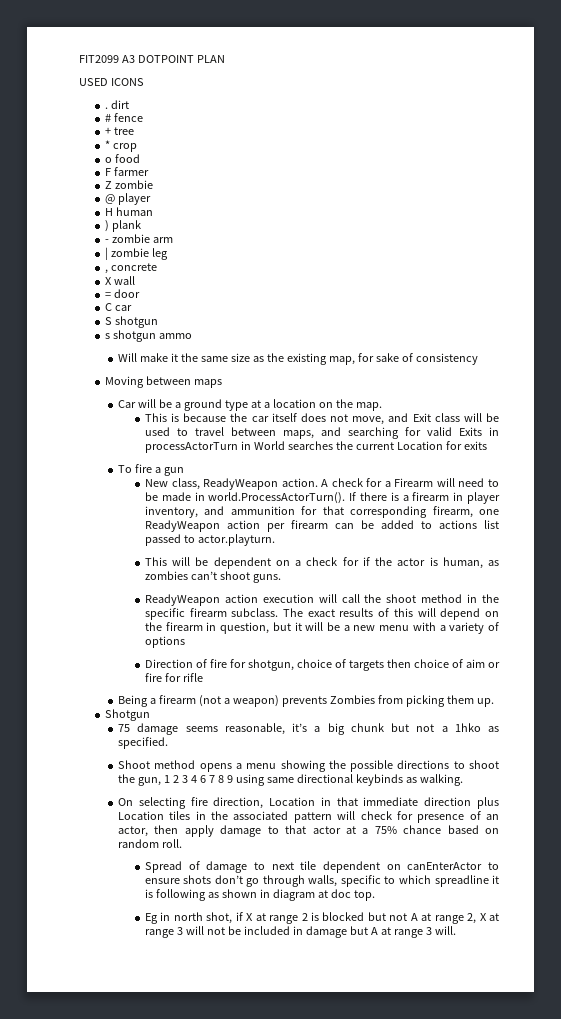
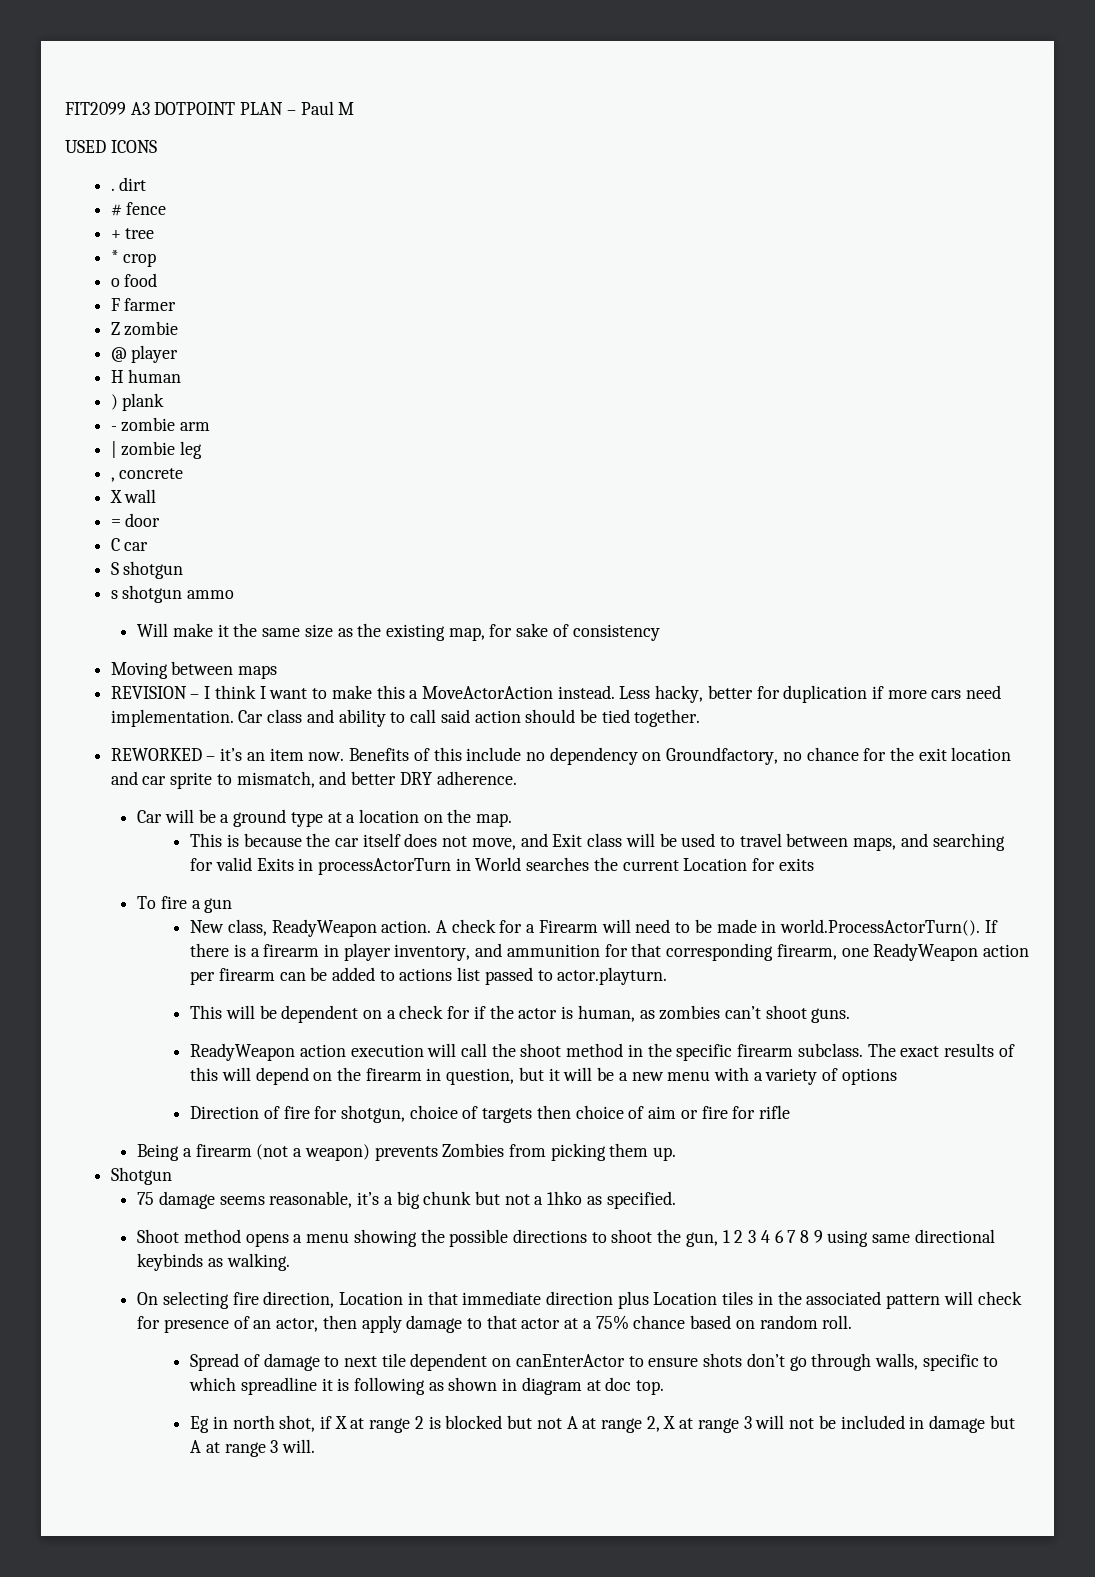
(225, 59) none -> [286,101,355,115] – Paul M
(222, 383) none -> [110,685,1002,703] [110,709,701,727] [110,747,1012,765] [110,771,517,789] // REVISION – I think I want to make this a MoveActorAction instead. Less hacky, better for duplication if more cars need implementation. Car class and ability to call said action should be tied together. // REWORKED – it’s an item now. Benefits of this include no dependency on Groundfactory, no chance for the exit location and car sprite to mismatch, and better DRY adherence.

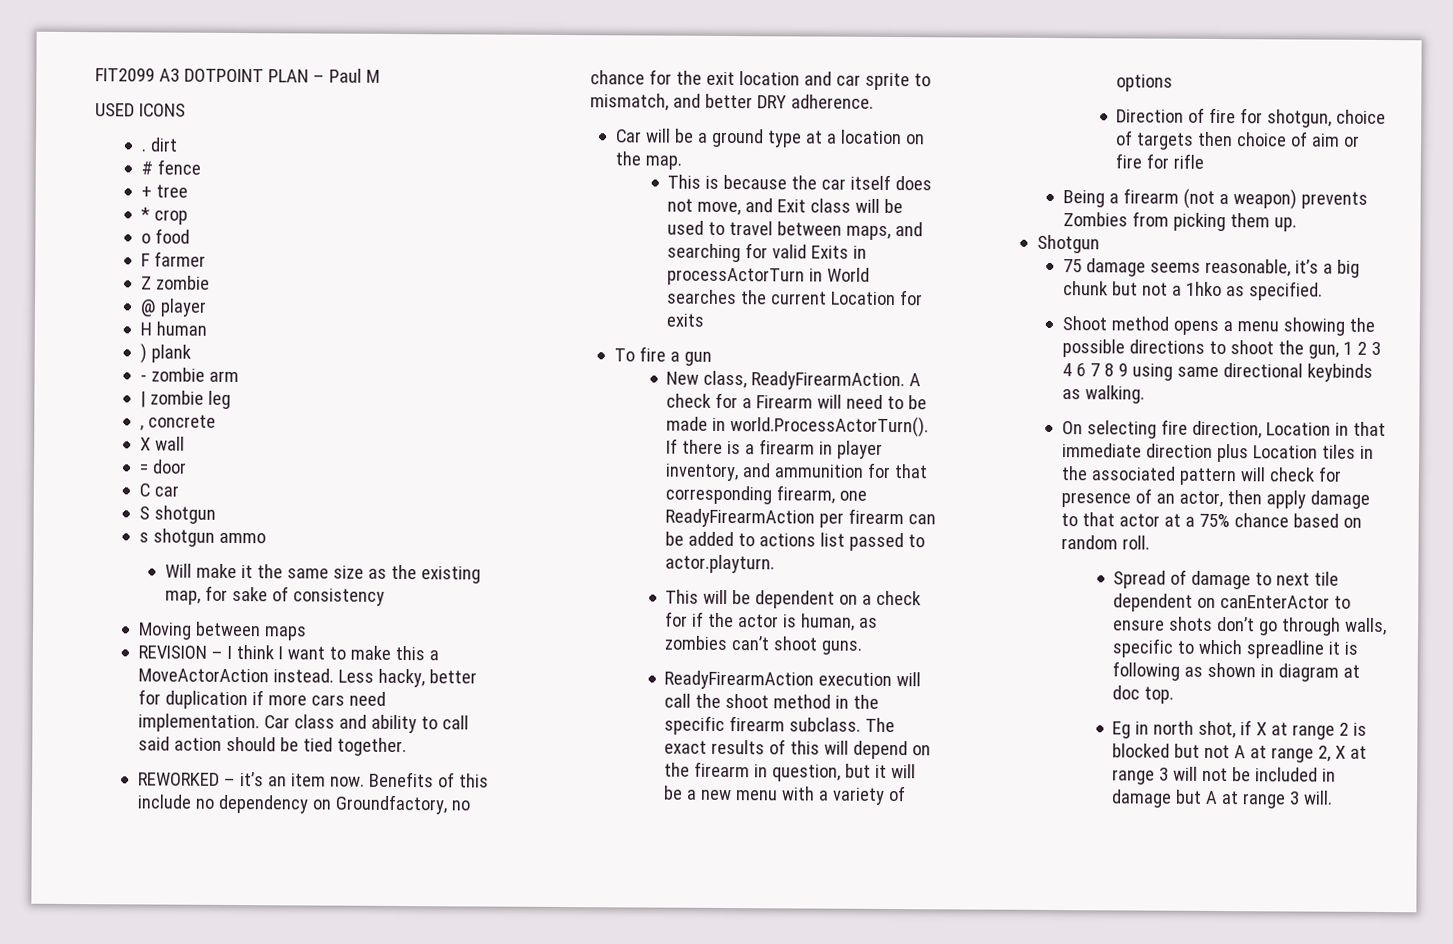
[271,919,432,937] ReadyWeapon action. -> [751,371,906,391] ReadyFirearmAction.
[873,943,1029,961] ReadyWeapon action -> [665,508,816,528] ReadyFirearmAction
[190,1043,346,1061] ReadyWeapon action -> [664,670,815,690] ReadyFirearmAction

